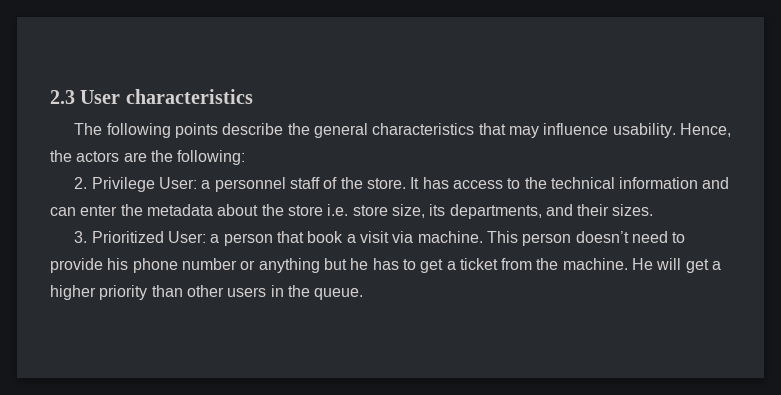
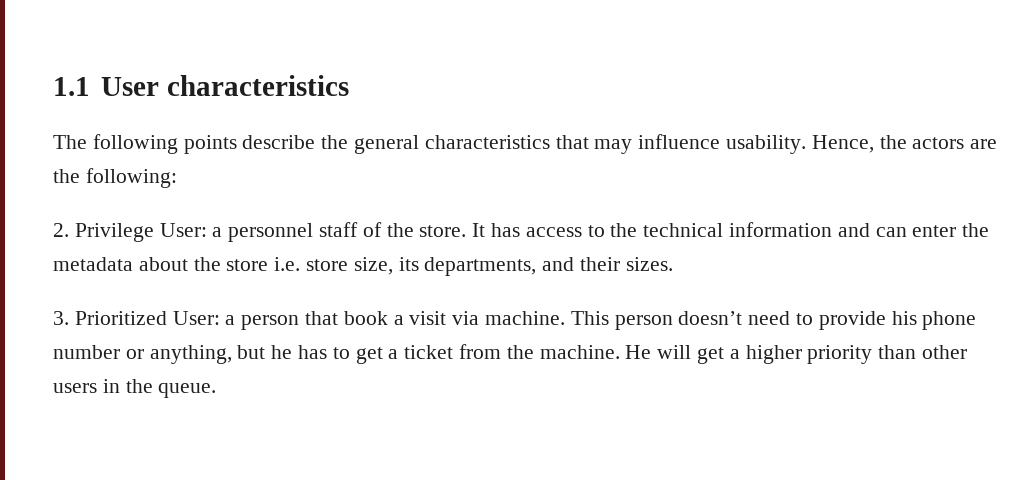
[50,90,75,104] 2.3 -> [53,77,90,96] 1.1
[258,258,320,273] anything -> [149,345,232,364] anything,

